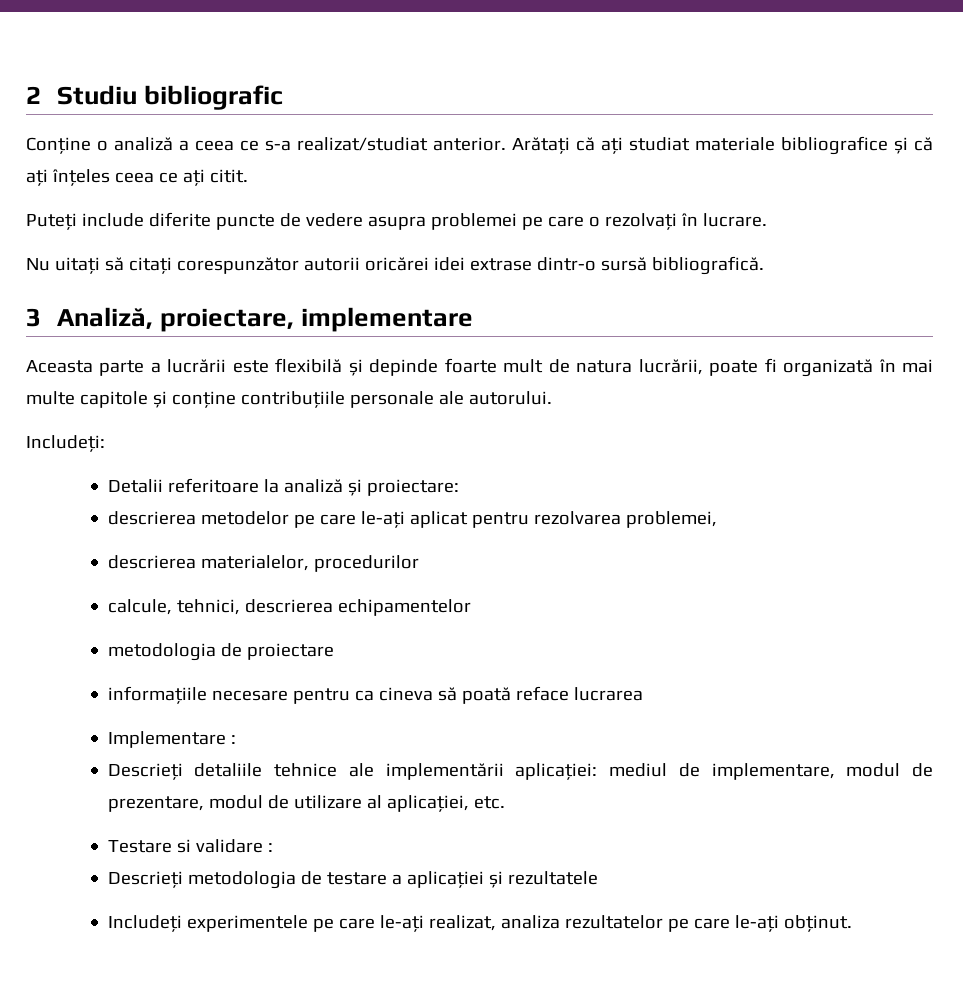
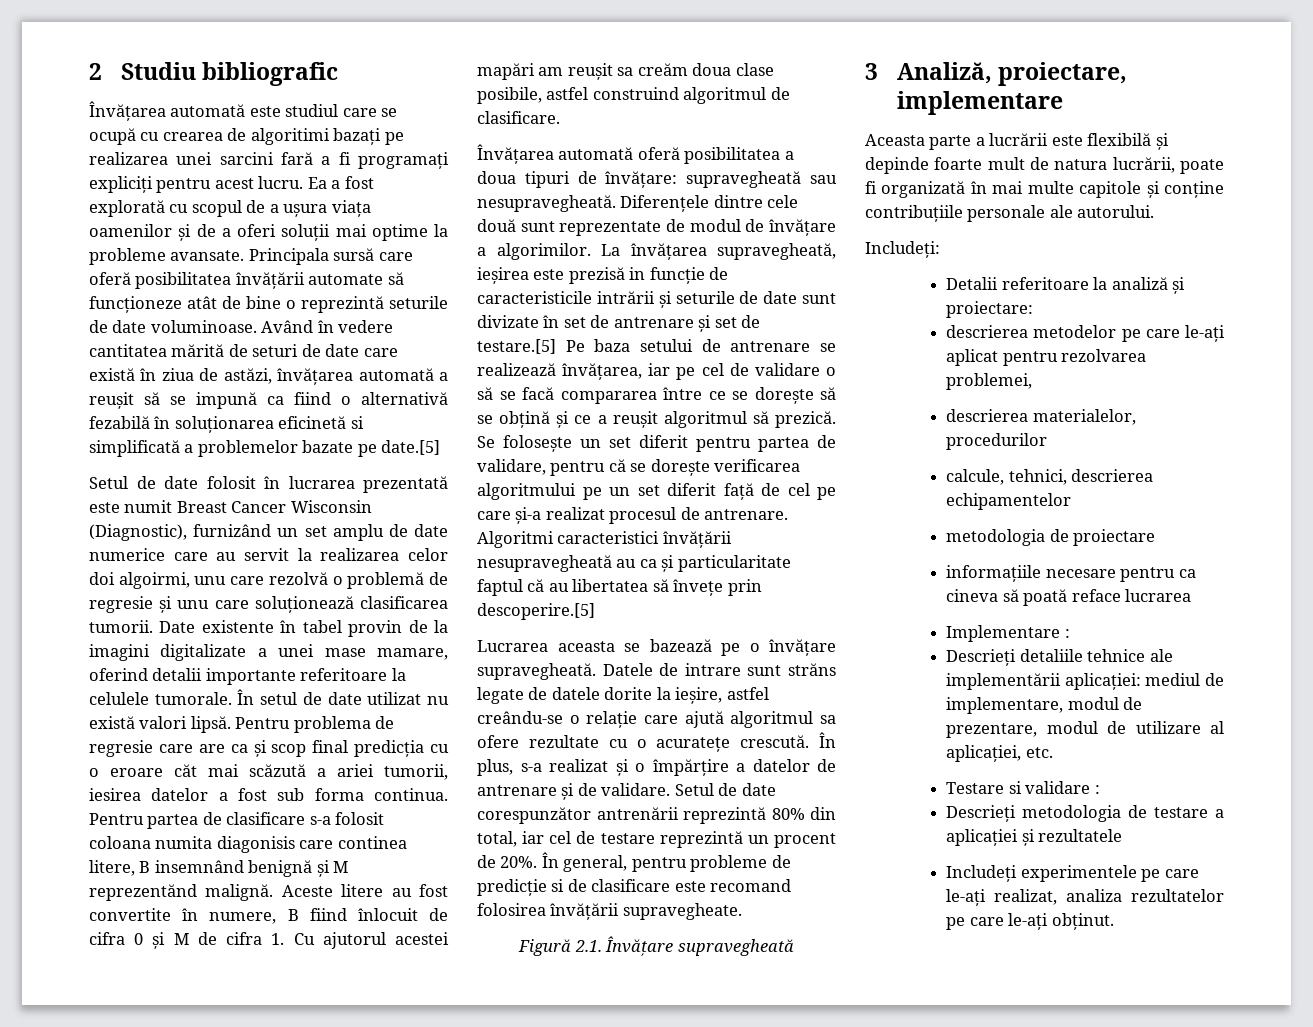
[26,136,933,155] [26,169,248,186] [26,212,767,230] [26,256,764,275] Conține o analiză a ceea ce s-a realizat/studiat anterior. Arătați că ați studiat materiale bibliografice și că ați înțeles ceea ce ați citit. // Puteți include diferite puncte de vedere asupra problemei pe care o rezolvați în lucrare. // Nu uitați să citați corespunzător autorii oricărei idei extrase dintr-o sursă bibliografică. -> [89,101,398,121] [89,128,404,145] [89,152,449,169] [89,176,374,193] [89,200,371,217] [89,224,448,241] [89,248,413,265] [89,272,404,289] [89,296,448,313] [89,320,394,333] [89,344,398,357] [89,368,448,385] [89,392,448,409] [89,416,364,433] [89,440,441,457] [89,476,448,493] [89,500,372,513] [89,524,448,541] [89,548,448,561] [89,572,449,589] [89,596,449,613] [89,620,448,637] [89,644,448,661] [89,668,406,685] [89,689,450,705] [89,716,395,733] [89,740,449,757] [89,764,448,780] [89,788,448,801] [89,812,385,829] [89,836,407,853] [89,860,349,877] [89,884,448,901] [89,908,448,924] [89,932,450,949] [477,63,774,80] [477,87,790,104] [477,111,560,124] [477,144,794,164] [477,171,837,188] [477,195,799,212] [477,219,836,236] [477,243,836,260] [477,267,729,284] [477,291,836,308] [477,315,761,332] [477,339,836,354] [477,363,836,380] [477,387,836,404] [477,411,836,428] [477,435,836,452] [477,459,801,476] [477,483,836,500] [477,507,789,524] [477,531,732,548] [477,555,791,572] [477,579,762,596] [477,603,595,620] [477,639,836,656] [477,663,836,680] [477,687,769,704] [477,711,836,728] [477,732,836,752] [477,759,836,776] [477,783,776,800] [477,807,836,824] [477,831,836,848] [477,852,791,872] [477,879,792,896] [477,903,742,920] [518,936,794,956] Învățarea automată este studiul care se ocupă cu crearea de algoritimi bazați pe realizarea unei sarcini fară a fi programați expliciți pentru acest lucru. Ea a fost explorată cu scopul de a ușura viața oamenilor și de a oferi soluții mai optime la probleme avansate. Principala sursă care oferă posibilitatea învățării automate să funcționeze atât de bine o reprezintă seturile de date voluminoase. Având în vedere cantitatea mărită de seturi de date care există în ziua de astăzi, învățarea automată a reușit să se impună ca fiind o alternativă fezabilă în soluționarea eficinetă si simplificată a problemelor bazate pe date.[5] // Setul de date folosit în lucrarea prezentată este numit Breast Cancer Wisconsin (Diagnostic), furnizând un set amplu de date numerice care au servit la realizarea celor doi algoirmi, unu care rezolvă o problemă de regresie și unu care soluționează clasificarea tumorii. Date existente în tabel provin de la imagini digitalizate a unei mase mamare, oferind detalii importante referitoare la celulele tumorale. În setul de date utilizat nu există valori lipsă. Pentru problema de regresie care are ca și scop final predicția cu o eroare căt mai scăzută a ariei tumorii, iesirea datelor a fost sub forma continua. Pentru partea de clasificare s-a folosit coloana numita diagonisis care continea litere, B insemnând benignă și M reprezentănd malignă. Aceste litere au fost convertite în numere, B fiind înlocuit de cifra 0 și M de cifra 1. Cu ajutorul acestei mapări am reușit sa creăm doua clase posibile, astfel construind algoritmul de clasificare. // Învățarea automată oferă posibilitatea a doua tipuri de învățare: supravegheată sau nesupravegheată. Diferențele dintre cele două sunt reprezentate de modul de învățare a algorimilor. La învățarea supravegheată, ieșirea este prezisă in funcție de caracteristicile intrării și seturile de date sunt divizate în set de antrenare și set de testare.[5] Pe baza setului de antrenare se realizează învățarea, iar pe cel de validare o să se facă compararea între ce se dorește să se obțină și ce a reușit algoritmul să prezică. Se folosește un set diferit pentru partea de validare, pentru că se dorește verificarea algoritmului pe un set diferit față de cel pe care și-a realizat procesul de antrenare. Algoritmi caracteristici învățării nesupravegheată au ca și particularitate faptul că au libertatea să învețe prin descoperire.[5] // Lucrarea aceasta se bazează pe o învățare supravegheată. Datele de intrare sunt străns legate de datele dorite la ieșire, astfel creându-se o relație care ajută algoritmul sa ofere rezultate cu o acuratețe crescută. În plus, s-a realizat și o împărțire a datelor de antrenare și de validare. Setul de date corespunzător antrenării reprezintă 80% din total, iar cel de testare reprezintă un procent de 20%. În general, pentru probleme de predicție si de clasificare este recomand folosirea învățării supravegheate. // Figură 2.1. Învățare supravegheată

